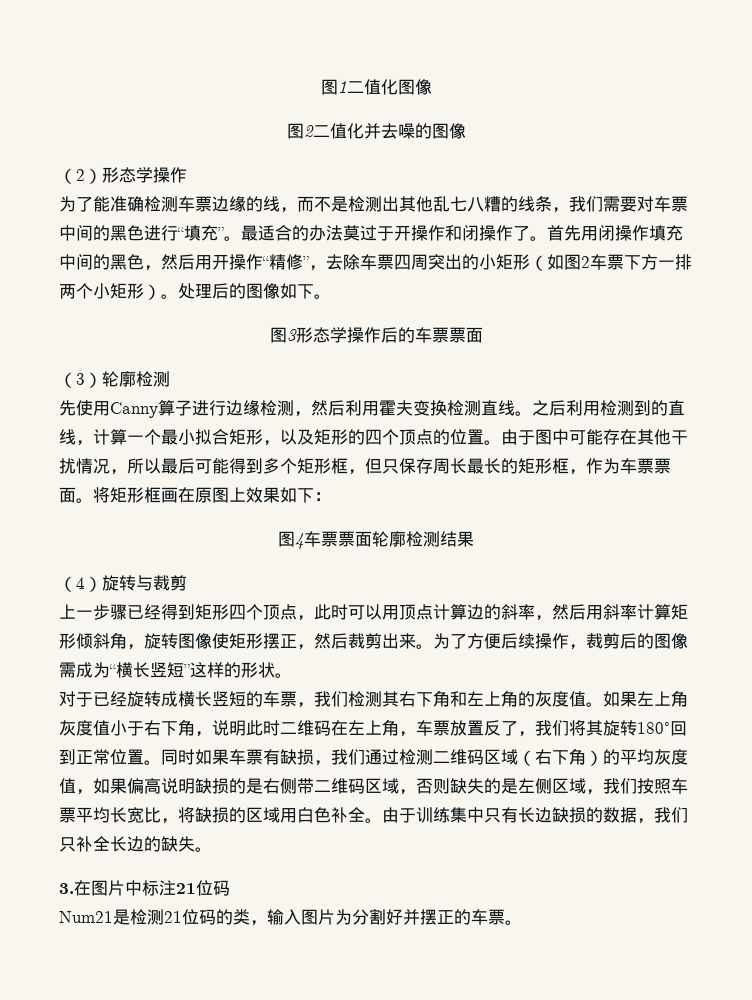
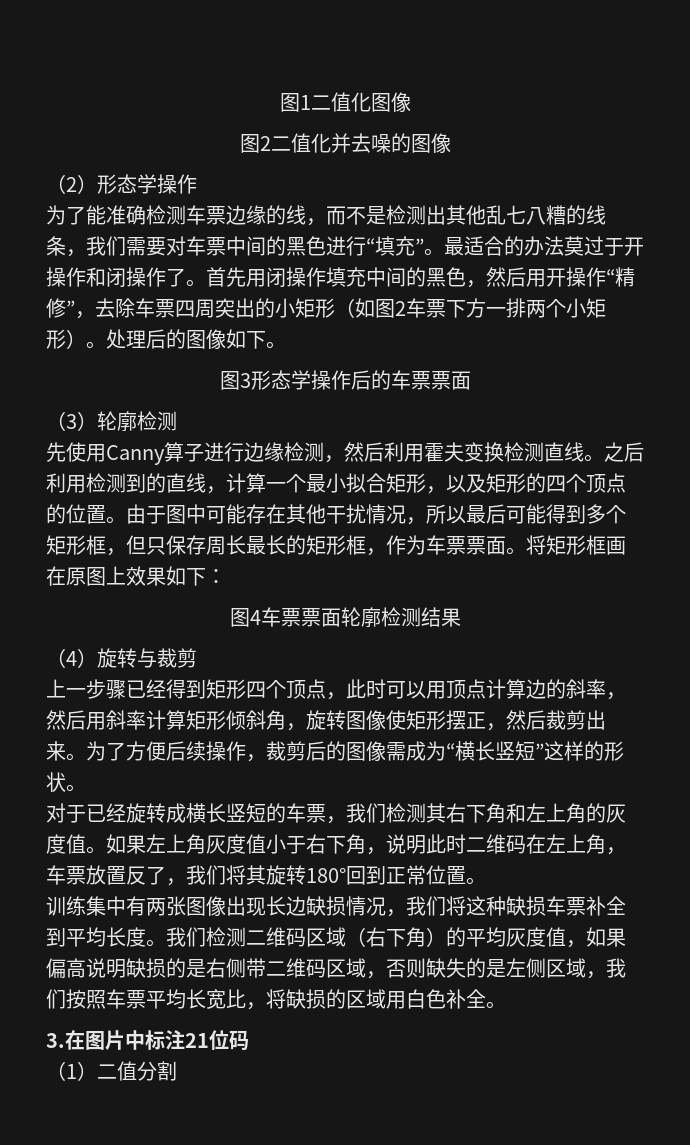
[161,749,399,766] 同时如果车票有缺损，我们通过 -> [46,896,626,917] [46,927,206,947] // 训练集中有两张图像出现长边缺损情况，我们将这种缺损车票补全到平均长度。我们
[382,807,688,824] [59,836,212,852] 由于训练集中只有长边缺损的数据，我们只补全长边的缺失。 -> (506, 1005) none
[59,909,522,926] Num21是检测21位码的类，输入图片为分割好并摆正的车票。 -> [46,1061,177,1081] （1）二值分割

